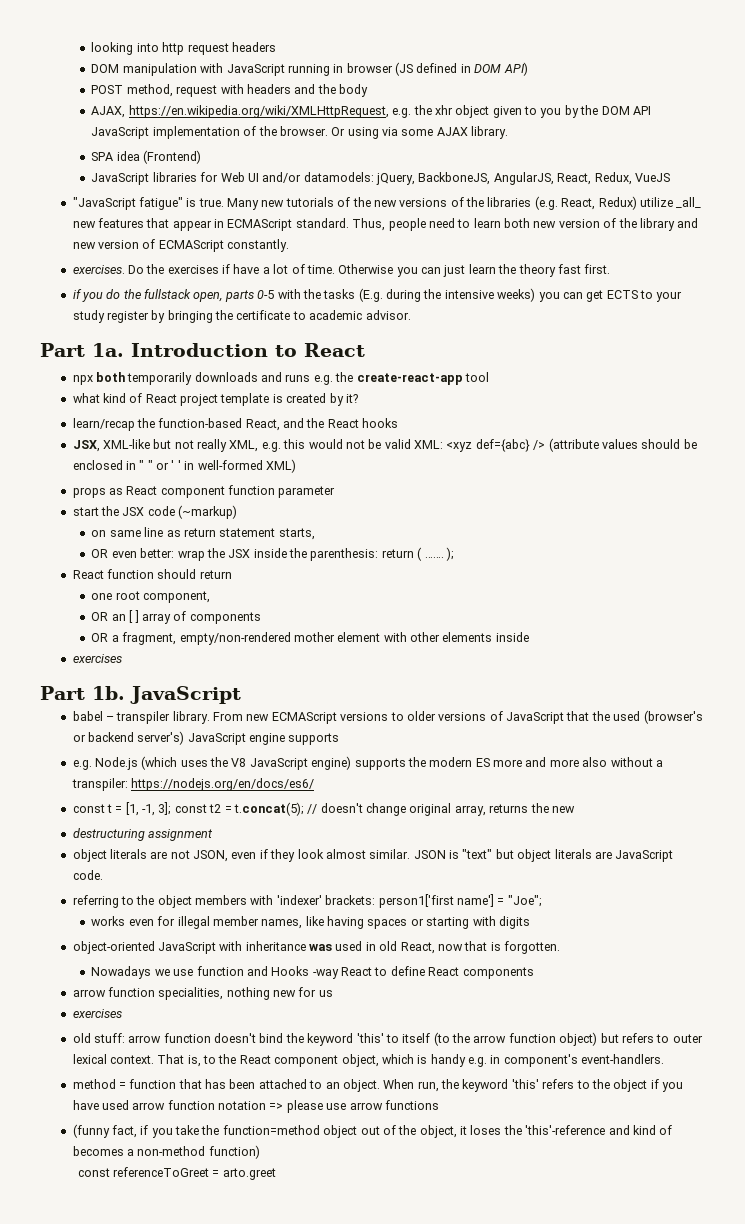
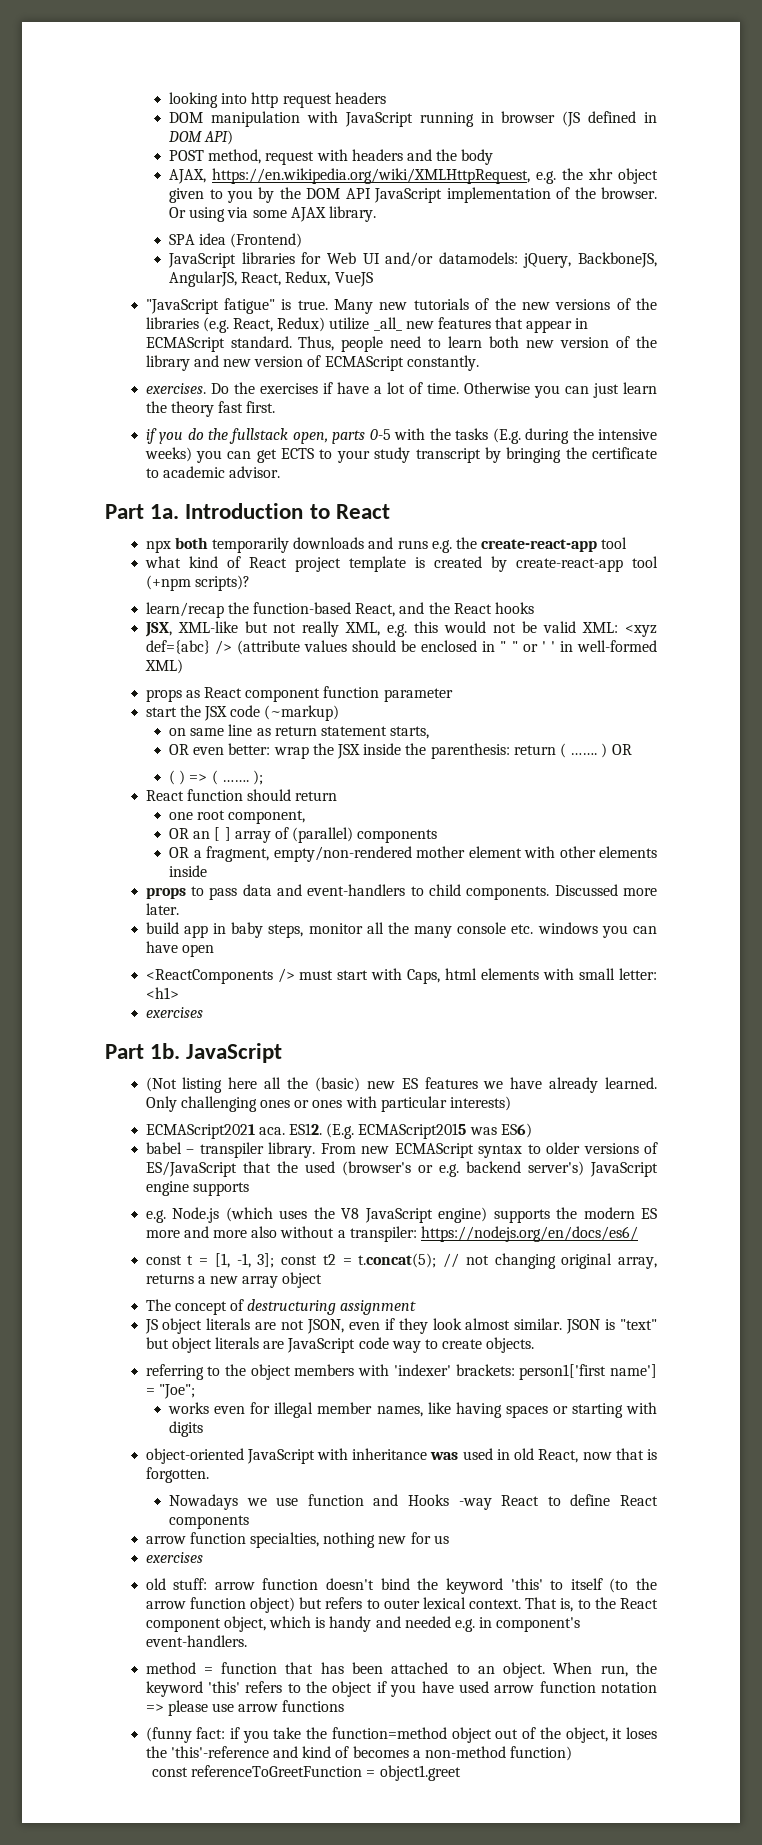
[106,311,149,323] register -> [415,448,481,463] transcript
[345,394,358,403] it? -> [515,556,658,572] [145,575,250,591] create-react-app tool (+npm scripts)?
(444, 557) none -> [601,743,632,758] [169,770,249,785] ) OR // ( ) => ( …….
(187, 616) none -> [292,827,354,843] (parallel)
[72,654,122,663] [40,686,241,704] exercises // Part 1b. JavaScript -> [145,884,657,900] [145,903,179,915] [145,922,657,938] [145,941,214,957] [145,968,657,984] [145,987,179,999] [145,1007,203,1018] [105,1043,283,1063] [145,1077,657,1093] [145,1096,511,1112] [145,1123,532,1139] props to pass data and event-handlers to child components. Discussed more later. // build app in baby steps, monitor all the many console etc. windows you can have open // <ReactComponents /> must start with Caps, html elements with small letter: <h1> // exercises // Part 1b. JavaScript // (Not listing here all the (basic) new ES features we have already learned. Only challenging ones or ones with particular interests) // ECMAScript2021 aca. ES12. (E.g. ECMAScript2015 was ES6)
[340,712,389,721] versions -> [478,1144,523,1158] syntax
[506,712,565,724] JavaScript -> [145,1161,237,1177] ES/JavaScript
(86, 738) none -> [438,1164,459,1177] e.g.
[320,803,407,816] doesn't change -> [465,1253,556,1269] not changing
[530,803,575,813] the new // -> [197,1272,323,1288] [145,1299,244,1315] a new array object // The concept of
(213, 835) none -> [144,1319,158,1334] JS
[72,870,103,880] code. -> [358,1337,535,1353] code way to create objects.
[158,987,224,1000] specialities, -> [249,1532,319,1548] specialties,
(466, 1060) none -> [375,1616,451,1628] and needed
[111,1125,137,1138] fact, -> [196,1727,226,1739] fact:
[113,1167,276,1180] referenceToGreet = arto.greet -> [191,1765,461,1781] referenceToGreetFunction = object1.greet

